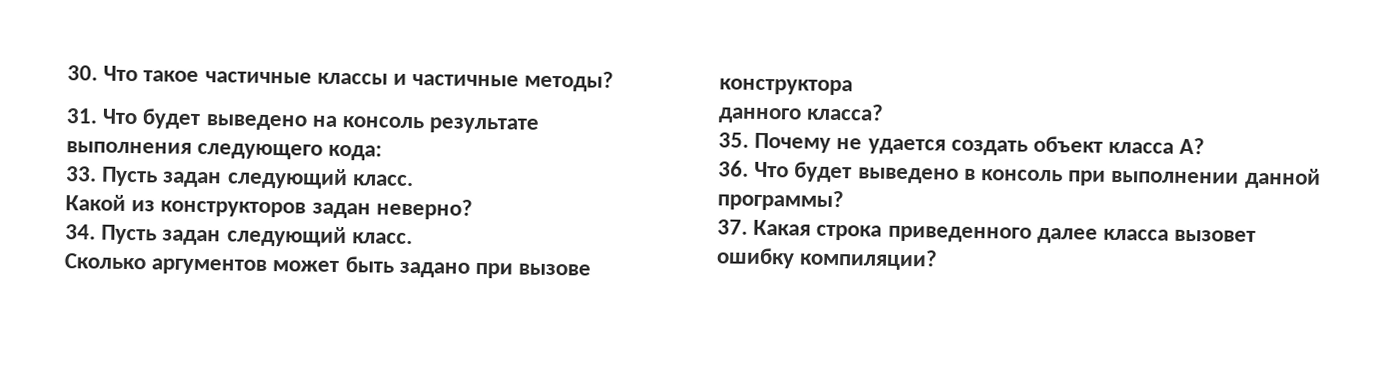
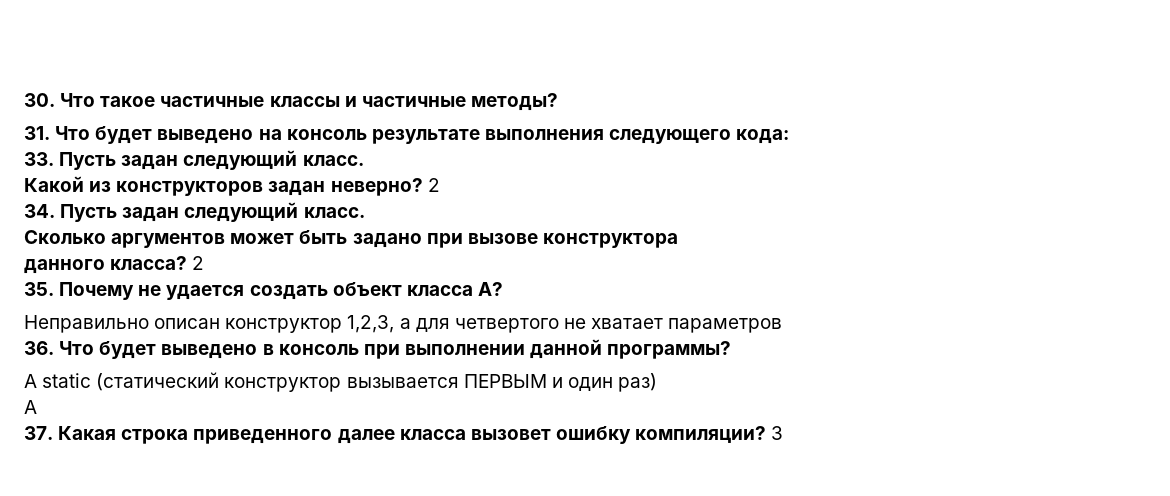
(473, 209) none -> [427,178,440,192] 2
(885, 112) none -> [192,256,205,270] 2
(1206, 146) none -> [24,315,783,333] // Неправильно описан конструктор 1,2,3, а для четвертого не хватает параметров
(844, 200) none -> [24,372,658,392] [24,400,37,414] // A static (статический конструктор вызывается ПЕРВЫМ и один раз) // A
(939, 259) none -> [771,426,784,440] 3

